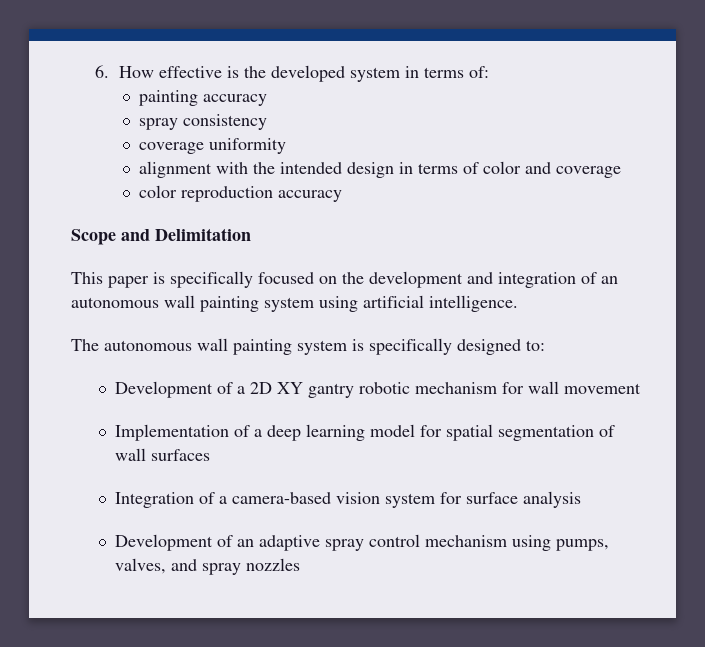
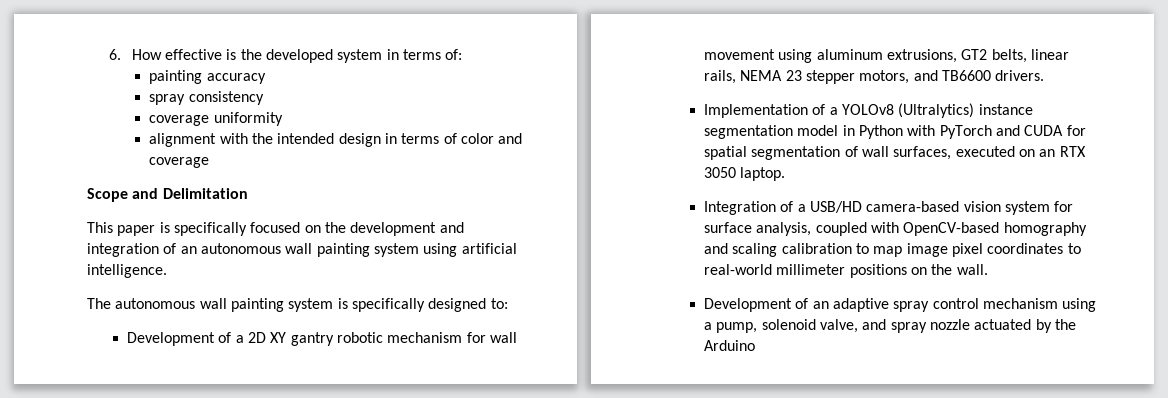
[138,185,342,202] // color reproduction accuracy -> (210, 162) none
[114,424,415,441] // Implementation of a deep learning model -> [778,49,1069,63] [704,70,1045,84] [704,103,1033,118] [704,125,1064,139] using aluminum extrusions, GT2 belts, linear rails, NEMA 23 stepper motors, and TB6600 drivers. // Implementation of a YOLOv8 (Ultralytics) instance segmentation model in Python with PyTorch and CUDA
[150,449,210,461] surfaces -> [893,146,1086,160] [704,167,786,181] surfaces, executed on an RTX 3050 laptop.
(227, 500) none -> [809,201,862,213] USB/HD
[522,491,581,508] analysis -> [756,222,1087,236] [704,243,1081,257] [704,264,988,278] analysis, coupled with OpenCV-based homography and scaling calibration to map image pixel coordinates to real-world millimeter positions on the wall.
[555,539,609,551] [114,558,300,575] pumps, valves, and spray nozzles -> [704,319,1076,333] [704,340,756,351] a pump, solenoid valve, and spray nozzle actuated by the Arduino

